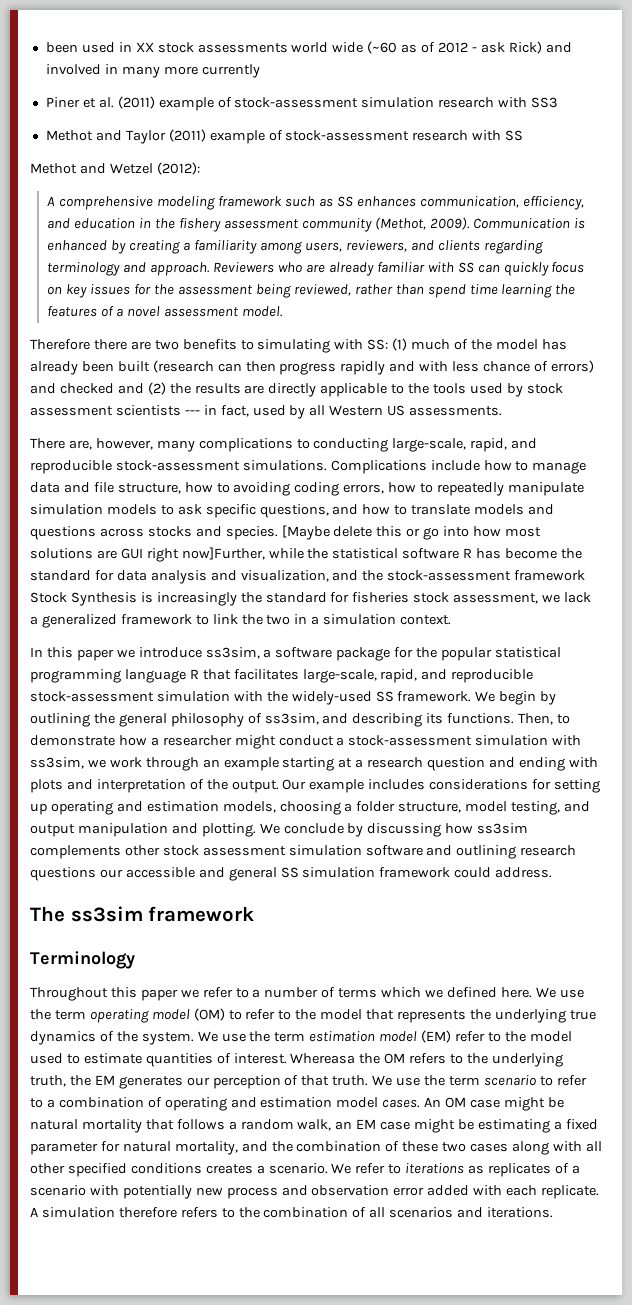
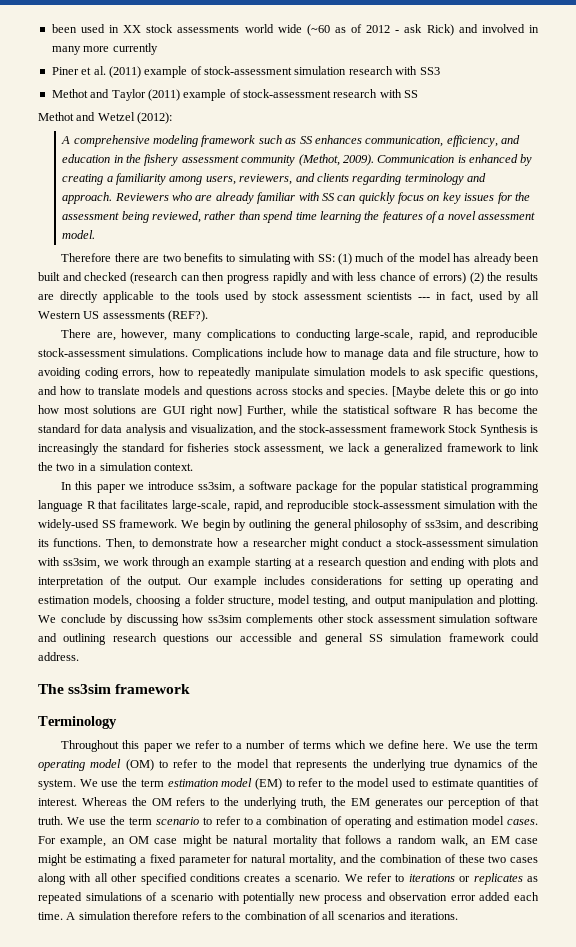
(150, 366) none -> [62,272,128,281] and checked
[30,383,144,394] and checked and -> (466, 278) none
[409,406,503,416] assessments. -> [102,310,209,322] assessments (REF?).
[181,547,265,560] now]Further, -> [216,405,286,417] now] Further,
[446,987,497,998] defined -> [388,740,420,749] define
(452, 1036) none -> [285,779,295,787] to
[290,1053,356,1064] Whereasa -> [81,797,127,806] Whereas
[424,1097,442,1107] An -> [38,835,125,847] For example, an
[468,1163,552,1177] as replicates -> [459,873,538,885] [38,892,142,904] or replicates as repeated simulations
[473,1185,600,1199] with each replicate. -> [514,892,540,901] [38,912,63,920] each time.

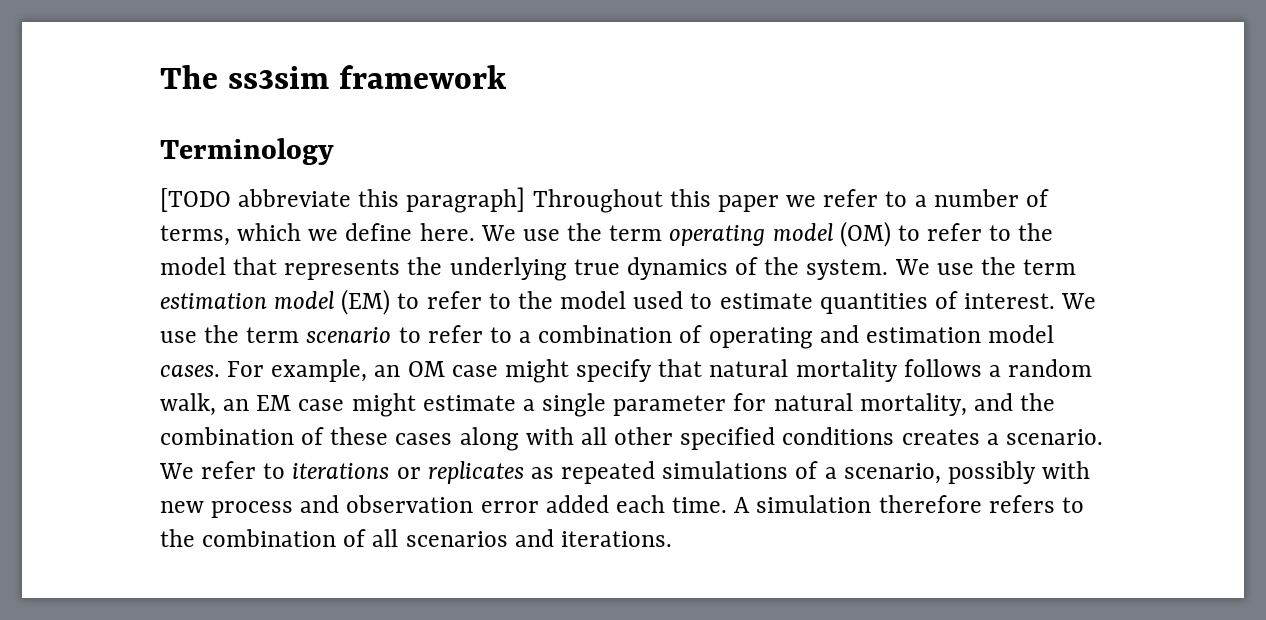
[51,24,539,36] [51,43,158,55] [51,66,440,78] [51,89,419,101] [38,112,173,124] [61,135,521,147] [62,154,533,166] [62,173,487,185] [62,192,530,204] [62,211,536,223] [62,230,96,239] [61,253,539,265] [38,272,538,284] [38,291,539,303] [38,310,209,322] [61,329,538,341] [38,348,538,360] [38,367,538,379] [38,386,538,398] [38,405,538,417] [38,424,538,436] [38,443,540,455] [38,462,193,471] [61,481,539,493] [38,500,538,512] [38,519,539,531] [38,538,539,550] [38,557,539,569] [38,576,539,588] [38,595,538,607] [38,614,538,626] [38,633,539,645] [38,652,79,661] been used in XX stock assessments world wide (~60 as of 2012 - ask Rick) and involved in many more currently // Piner et al. (2011) example of stock-assessment simulation research with SS3 // Methot and Taylor (2011) example of stock-assessment research with SS // Methot and Wetzel (2012): // A comprehensive modeling framework such as SS enhances communication, efficiency, and education in the fishery assessment community (Methot, 2009). Communication is enhanced by creating a familiarity among users, reviewers, and clients regarding terminology and approach. Reviewers who are already familiar with SS can quickly focus on key issues for the assessment being reviewed, rather than spend time learning the features of a novel assessment model. // Therefore there are two benefits to simulating with SS: (1) much of the model has already been built and checked (research can then progress rapidly and with less chance of errors) (2) the results are directly applicable to the tools used by stock assessment scientists --- in fact, used by all Western US assessments (REF?). // There are, however, many complications to conducting large-scale, rapid, and reproducible stock-assessment simulations. Complications include how to manage data and file structure, how to avoiding coding errors, how to repeatedly manipulate simulation models to ask specific questions, and how to translate models and questions across stocks and species. [Maybe delete this or go into how most solutions are GUI right now] Further, while the statistical software R has become the standard for data analysis and visualization, and the stock-assessment framework Stock Synthesis is increasingly the standard for fisheries stock assessment, we lack a generalized framework to link the two in a simulation context. // In this paper we introduce ss3sim, a software package for the popular statistical programming language R that facilitates large-scale, rapid, and reproducible stock-assessment simulation with the widely-used SS framework. We begin by outlining the general philosophy of ss3sim, and describing its functions. Then, to demonstrate how a researcher might conduct a stock-assessment simulation with ss3sim, we work through an example starting at a research question and ending with plots and interpretation of the output. Our example includes considerations for setting up operating and estimation models, choosing a folder structure, model testing, and output manipulation and plotting. We conclude by discussing how ss3sim complements other stock assessment simulation software and outlining research questions our accessible and general SS simulation framework could address. // -> (160, 77) none
(117, 722) none -> [160,187,526,213] [TODO abbreviate this paragraph]
[302,741,331,749] terms -> [160,225,230,246] terms,
[81,797,540,809] [38,816,63,825] Whereas the OM refers to the underlying truth, the EM generates our perception of that truth. -> (1056, 301) none
[215,835,228,844] be -> [576,359,703,382] specify that
[321,835,341,844] that -> (898, 370) none
[69,854,176,866] be estimating a fixed -> [422,393,607,417] estimate a single
[488,855,507,863] two -> (389, 436) none
[171,892,296,904] scenario with potentially -> [843,461,1091,484] scenario, possibly with

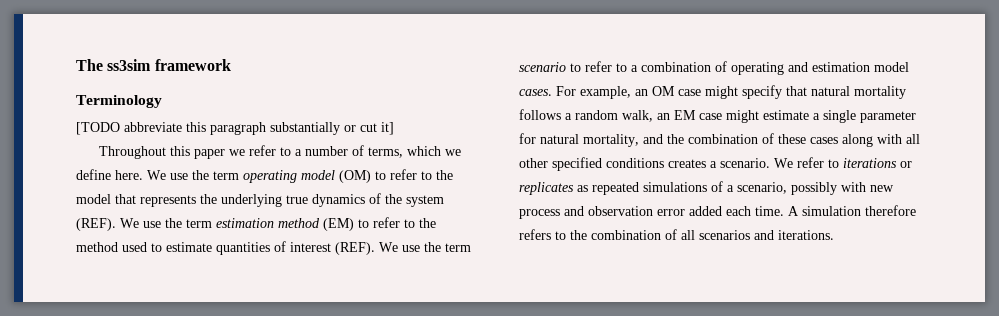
[406,187,526,213] paragraph] -> [210,122,394,135] paragraph substantially or cut it] //
[806,259,889,280] system. -> [406,195,444,207] [76,218,116,231] system (REF).
[274,291,335,309] model -> [278,218,320,228] method
[560,291,627,309] model -> [76,242,118,252] method
[964,293,1056,309] interest. -> [290,242,375,255] interest (REF).

